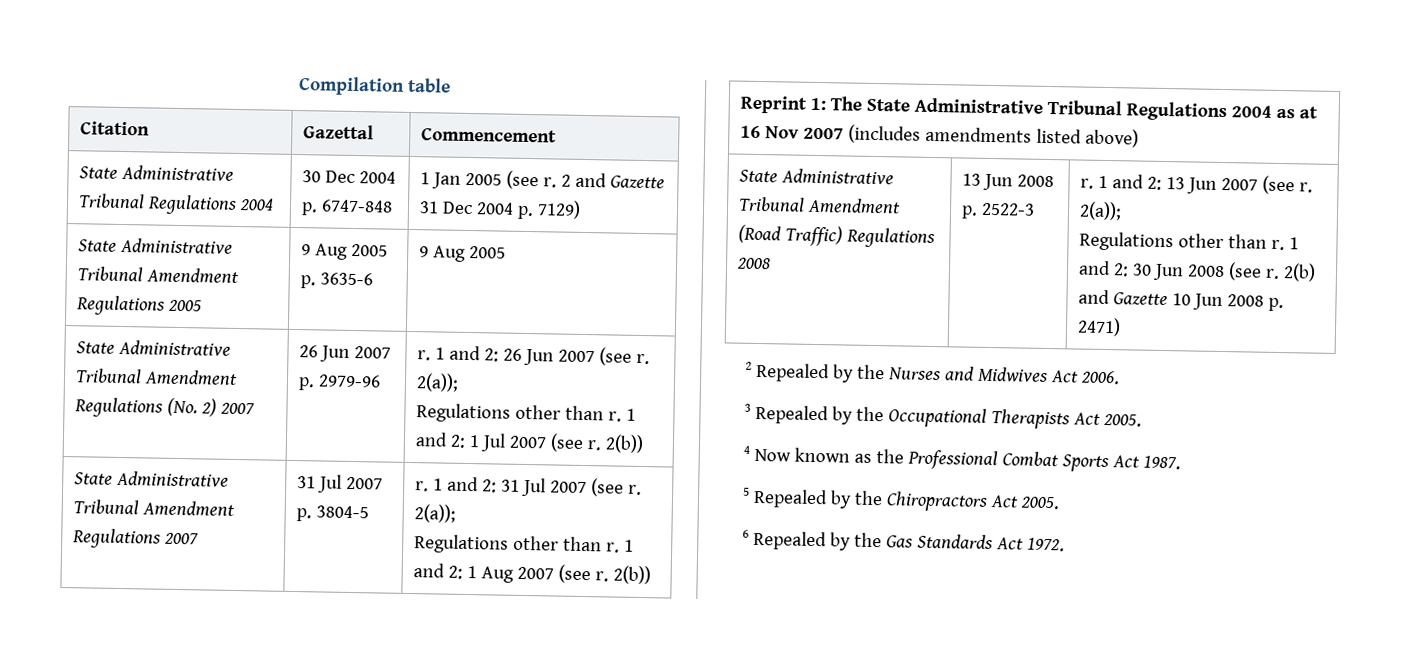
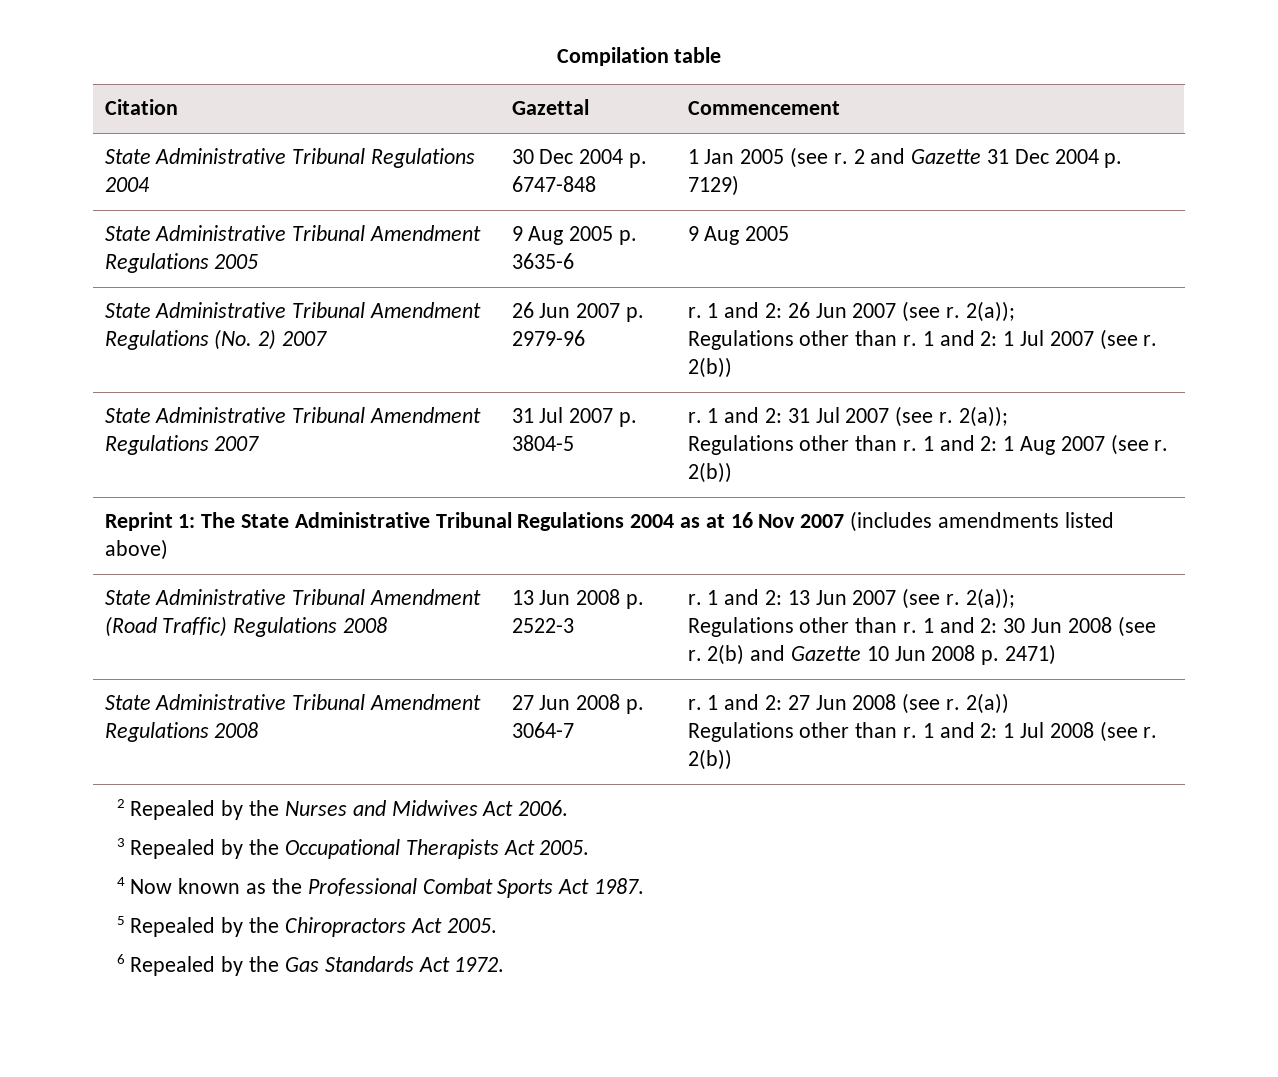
(1121, 327) none -> [104,694,482,710] [104,722,259,742] [511,694,645,714] [511,722,574,738] [687,693,1009,714] [687,721,1158,742] [687,749,732,770] // State Administrative Tribunal Amendment Regulations 2008 | 27 Jun 2008 p. 3064-7 | r. 1 and 2: 27 Jun 2008 (see r. 2(a)) // Regulations other than r. 1 and 2: 1 Jul 2008 (see r. 2(b))

